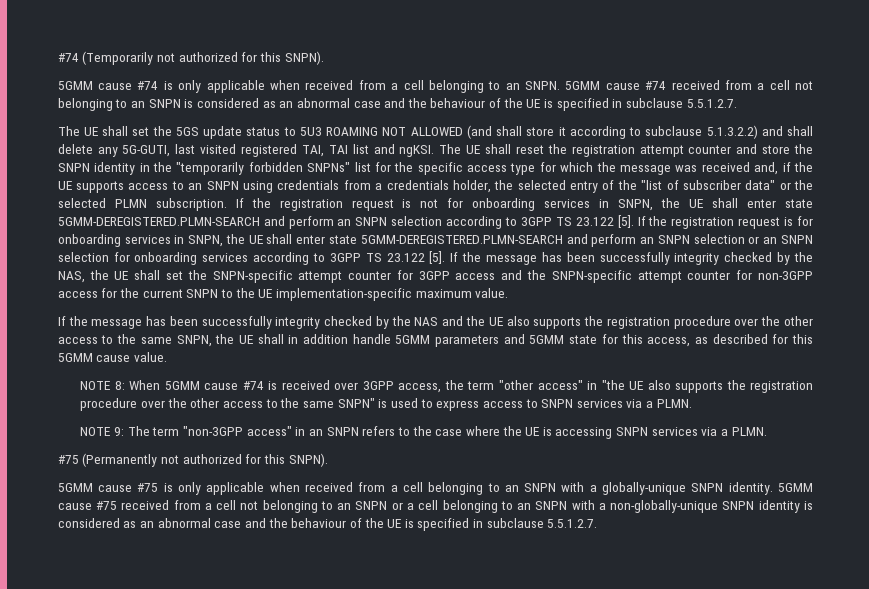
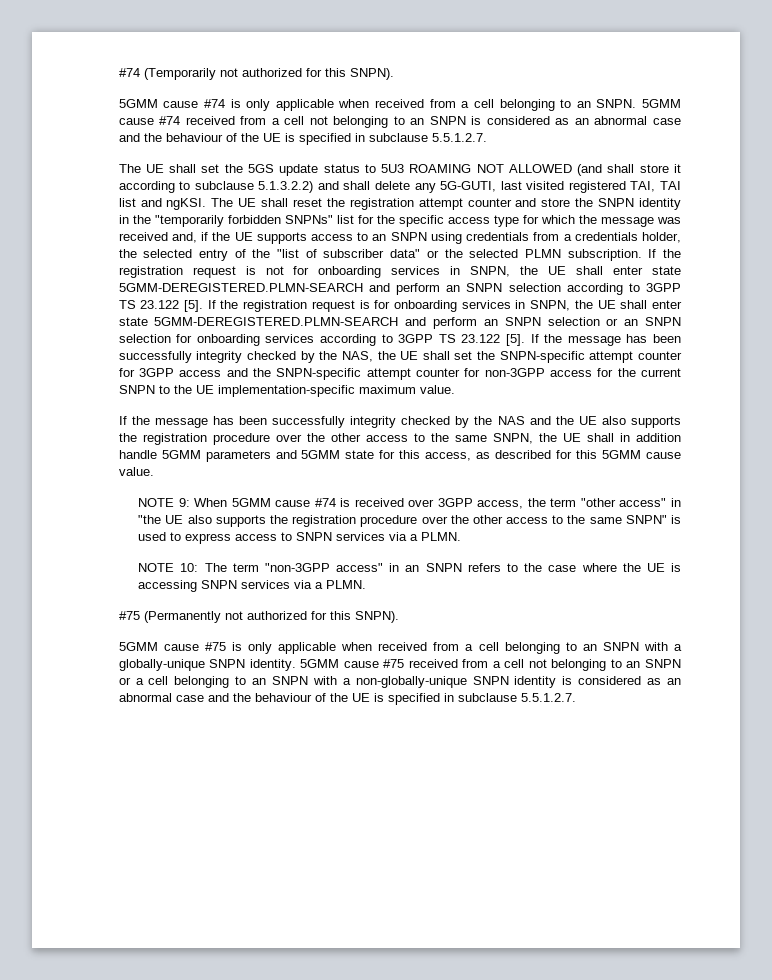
[114,381,125,390] 8: -> [178,498,190,507] 9:
[114,427,125,436] 9: -> [180,563,199,572] 10:

